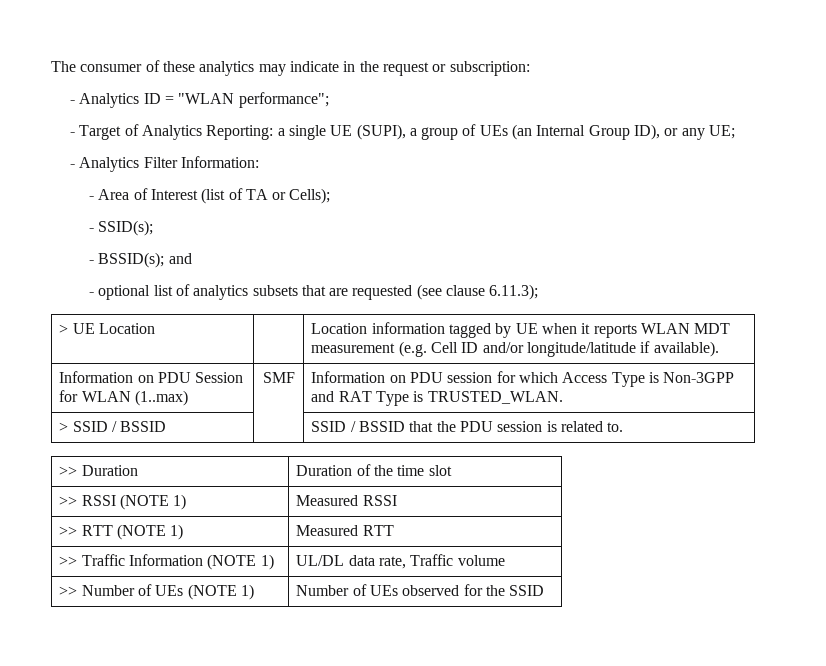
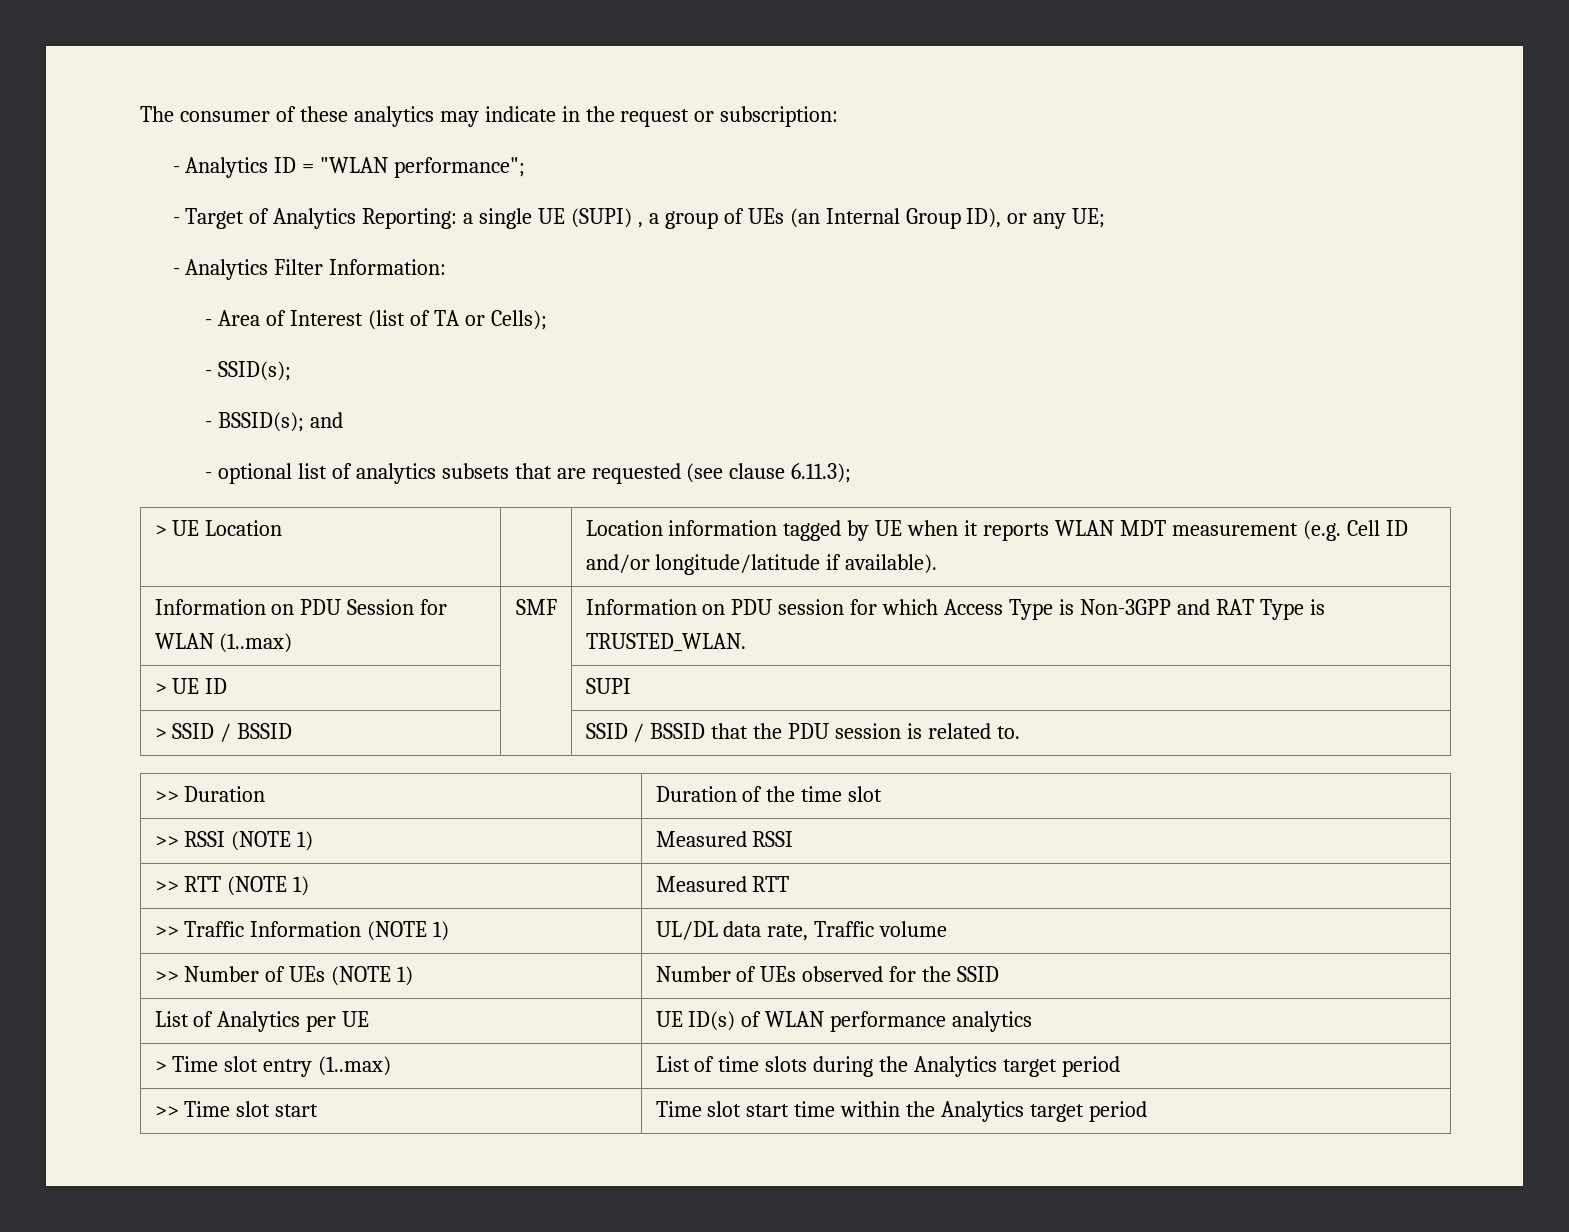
[356,124,406,140] (SUPI), -> [571,208,643,228] (SUPI) ,
(563, 397) none -> [154,678,228,694] [585,678,631,694] // > UE ID | | SUPI
(545, 590) none -> [154,1011,370,1032] [655,1011,1033,1032] [154,1056,392,1077] [655,1056,1121,1077] [154,1101,319,1117] [655,1101,1148,1122] // List of Analytics per UE | UE ID(s) of WLAN performance analytics // > Time slot entry (1..max) | List of time slots during the Analytics target period // >> Time slot start | Time slot start time within the Analytics target period

